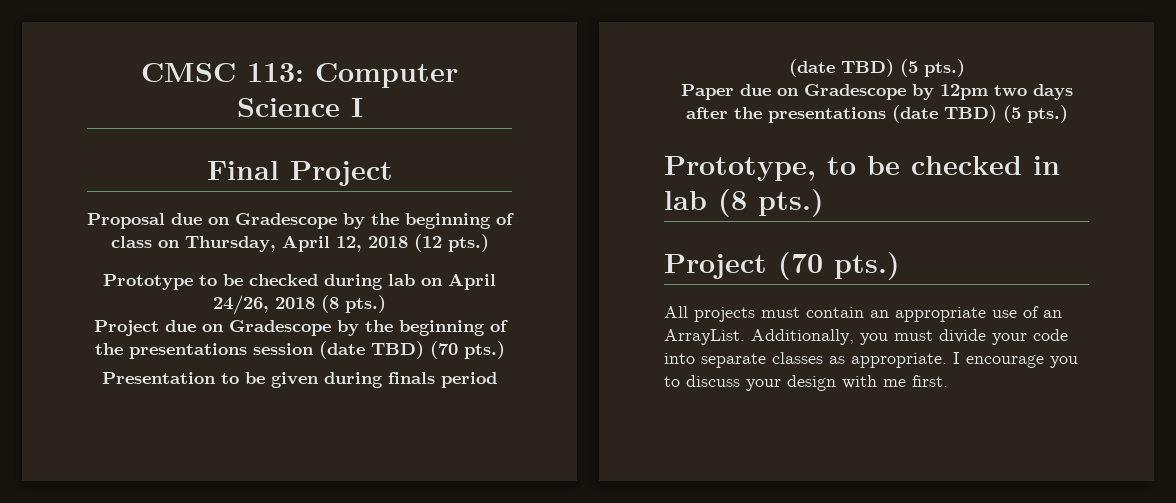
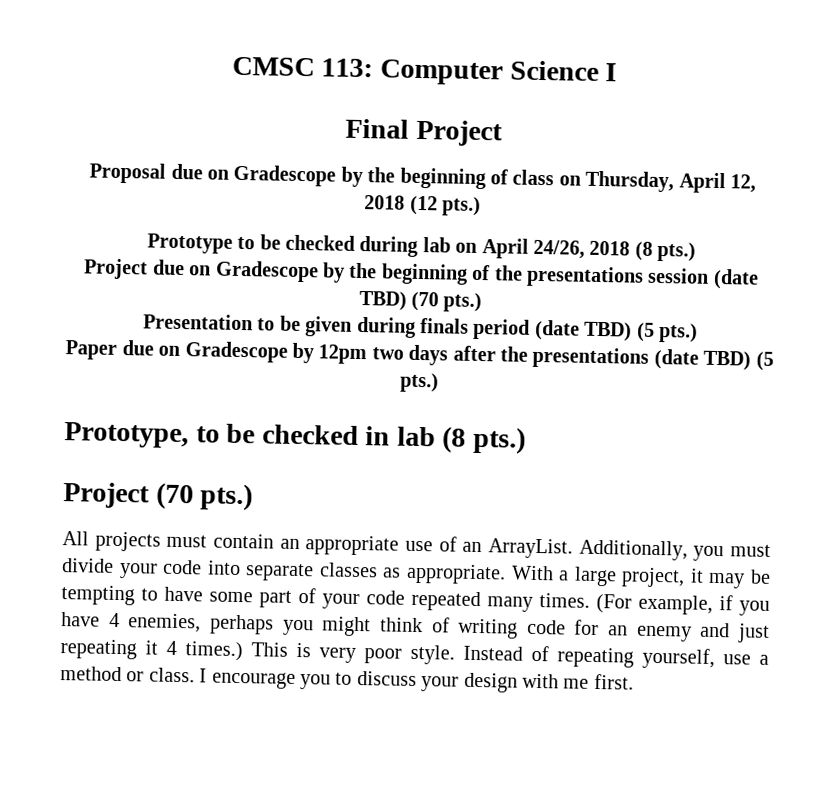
(947, 360) none -> [510,565,771,589] [61,585,770,616] [61,612,770,643] [60,639,769,669] [60,666,195,683] With a large project, it may be tempting to have some part of your code repeated many times. (For example, if you have 4 enemies, perhaps you might think of writing code for an enemy and just repeating it 4 times.) This is very poor style. Instead of repeating yourself, use a method or class.

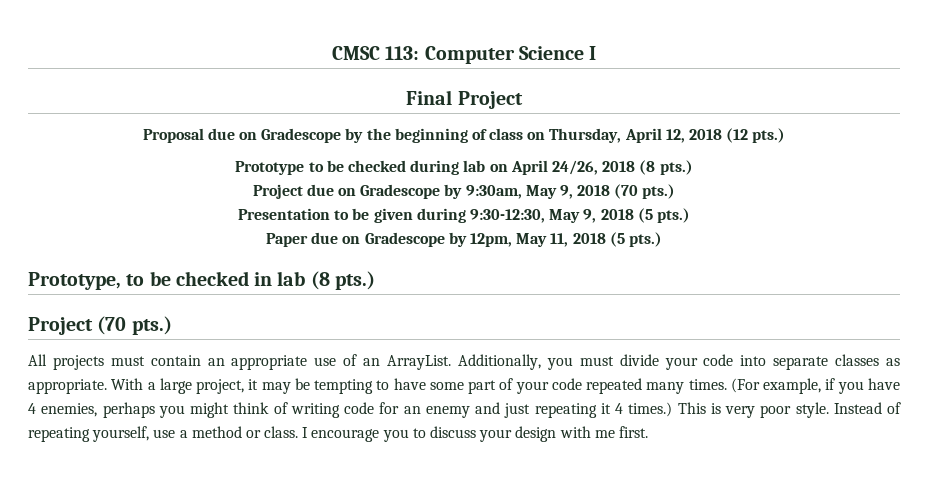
[349,262,759,290] [358,290,407,311] the beginning of the presentations session (date TBD) -> [465,185,611,199] 9:30am, May 9, 2018
[420,318,633,342] finals period (date TBD) -> [470,209,634,223] 9:30-12:30, May 9, 2018
[318,344,752,371] 12pm two days after the presentations (date TBD) -> [470,233,606,247] 12pm, May 11, 2018

